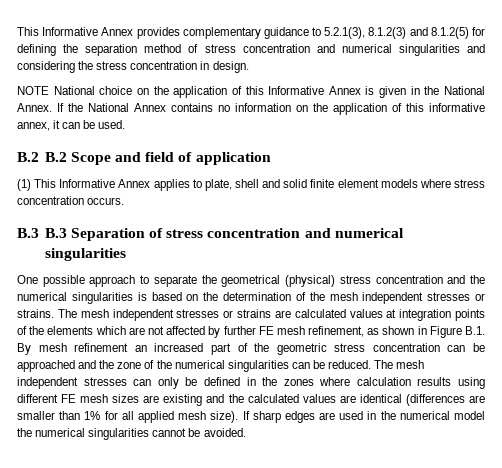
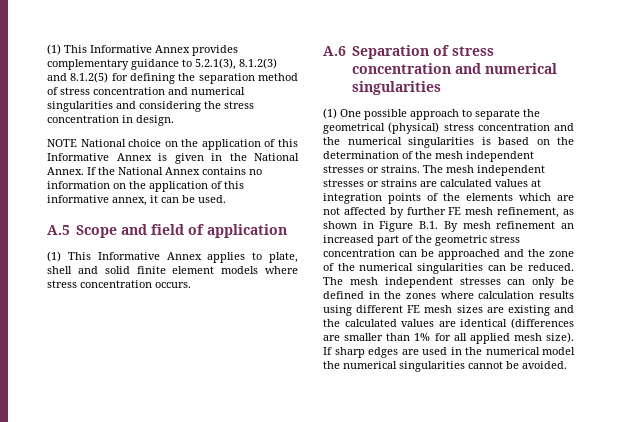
(17, 31) none -> [47,44,61,55] (1)
[17,152,67,162] B.2 B.2 -> [47,225,70,235] A.5
[17,228,67,238] B.3 B.3 -> [323,46,346,56] A.6
(126, 254) none -> [323,108,337,119] (1)

